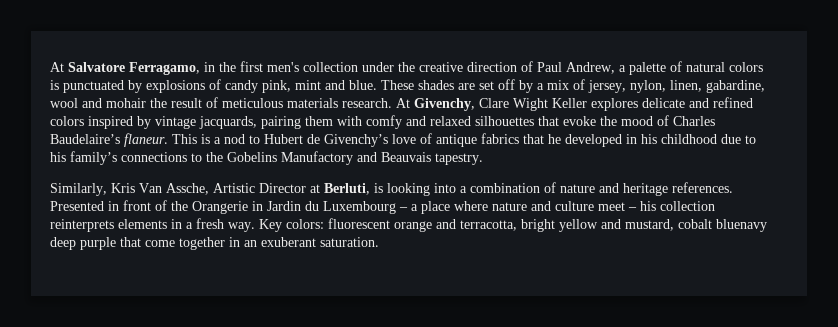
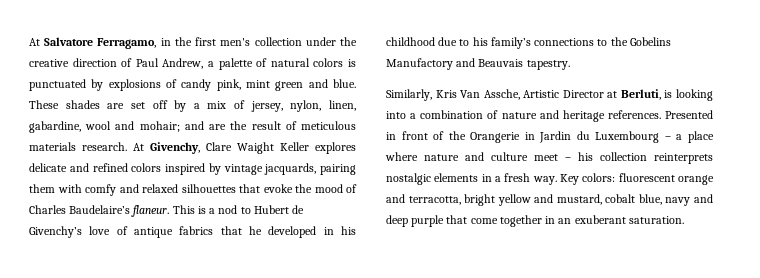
(321, 85) none -> [275,81,304,91] green
[106,98,146,108] mohair -> [139,121,227,132] mohair; and are
[513,98,548,111] Wight -> [237,142,274,154] Waight
(114, 225) none -> [386,173,431,185] nostalgic
[716,219,767,232] bluenavy -> [638,194,713,206] blue, navy and

